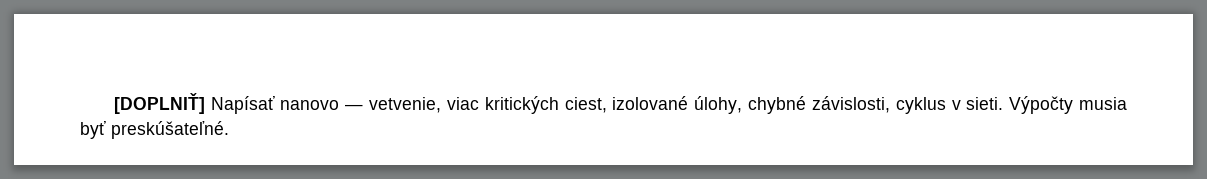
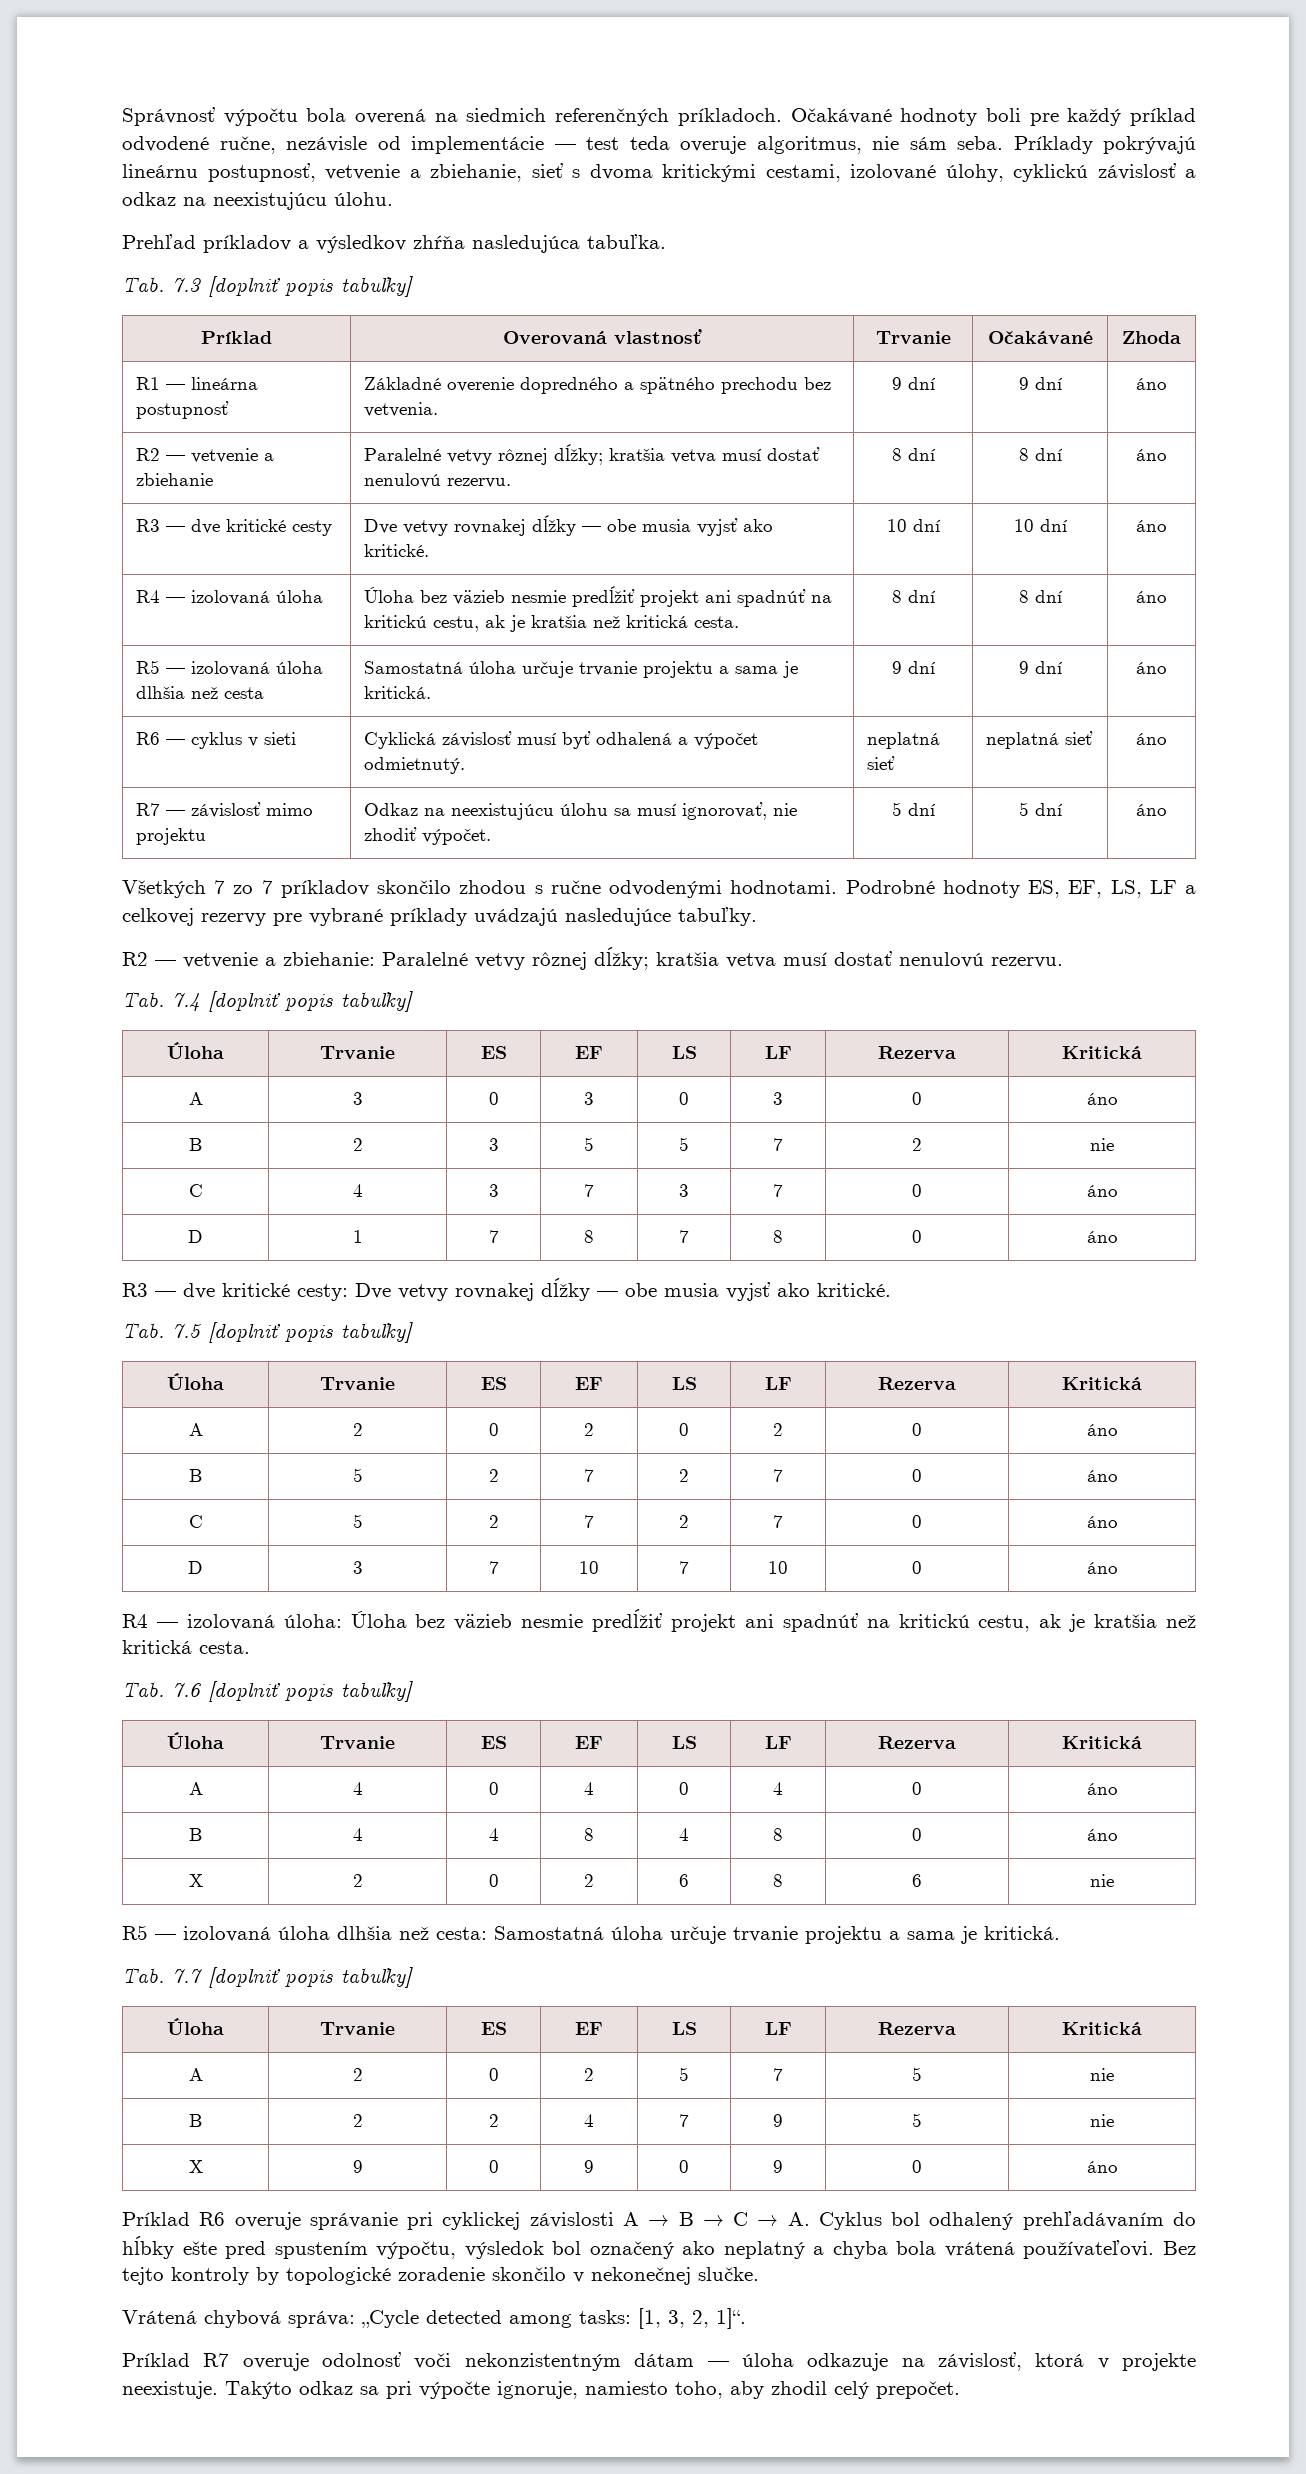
[113,93,1127,114] [80,121,229,139] [DOPLNIŤ] Napísať nanovo — vetvenie, viac kritických ciest, izolované úlohy, chybné závislosti, cyklus v sieti. Výpočty musia byť preskúšateľné. -> [122,107,1197,126] [122,136,1196,154] [122,163,1196,182] [122,192,393,210] [122,234,666,253] [122,276,413,298] [201,331,272,344] [502,329,702,344] [875,331,951,344] [987,331,1093,344] [1122,331,1181,344] [135,377,258,390] [135,401,229,419] [363,377,831,394] [363,402,438,417] [891,377,936,390] [1018,377,1063,390] [1136,378,1167,390] [135,448,274,463] [135,473,213,486] [363,444,820,465] [363,473,511,488] [891,448,936,461] [1018,448,1063,461] [1136,449,1167,461] [135,519,332,536] [363,515,773,536] [363,544,429,557] [886,519,941,532] [1013,519,1068,532] [1136,520,1167,532] [135,590,323,605] [363,586,832,607] [363,615,739,632] [891,590,936,603] [1018,590,1063,603] [1136,591,1167,603] [135,660,323,676] [135,686,264,699] [363,661,798,678] [363,686,431,699] [891,661,936,674] [1018,661,1063,674] [1136,662,1167,674] [135,732,296,749] [363,731,758,749] [363,757,465,774] [866,732,940,749] [866,756,895,770] [985,731,1093,749] [1136,733,1167,745] [135,802,313,818] [135,828,206,845] [363,802,797,820] [363,827,491,845] [891,802,936,816] [1018,802,1063,816] [1136,804,1167,816] [122,880,1197,898] [122,907,757,926] [122,946,1063,970] [122,991,413,1013] [167,1042,224,1059] [320,1046,395,1059] [480,1046,507,1059] [575,1046,603,1059] [671,1046,697,1059] [764,1046,792,1059] [878,1046,957,1059] [1062,1046,1142,1059] [188,1092,203,1105] [352,1092,363,1105] [488,1092,499,1105] [584,1092,594,1105] [679,1092,689,1105] [773,1092,783,1105] [912,1092,923,1105] [1086,1093,1118,1105] [189,1138,202,1151] [352,1138,363,1151] [488,1138,499,1151] [584,1137,594,1151] [679,1137,689,1151] [773,1138,783,1151] [912,1138,923,1151] [1090,1138,1114,1151] [188,1184,203,1197] [352,1184,363,1197] [488,1184,499,1197] [584,1184,594,1197] [679,1184,689,1197] [773,1184,783,1197] [912,1184,923,1197] [1086,1185,1118,1197] [188,1230,203,1243] [352,1230,363,1243] [488,1230,499,1243] [584,1230,594,1243] [679,1230,689,1243] [773,1230,783,1243] [912,1230,923,1243] [1086,1231,1118,1243] [122,1277,891,1301] [122,1322,413,1344] [167,1373,224,1390] [320,1377,395,1390] [480,1377,507,1390] [575,1377,603,1390] [671,1377,697,1390] [764,1377,792,1390] [878,1377,957,1390] [1062,1377,1142,1390] [188,1423,203,1436] [352,1423,363,1436] [488,1423,499,1436] [584,1423,594,1436] [679,1423,689,1436] [773,1423,783,1436] [912,1423,923,1436] [1086,1424,1118,1436] [189,1469,202,1482] [352,1468,363,1482] [488,1469,499,1482] [584,1469,594,1482] [679,1469,689,1482] [773,1469,783,1482] [912,1469,923,1482] [1086,1470,1118,1482] [188,1515,203,1528] [352,1514,363,1528] [488,1515,499,1528] [584,1515,594,1528] [679,1515,689,1528] [773,1515,783,1528] [912,1515,923,1528] [1086,1516,1118,1528] [188,1561,203,1574] [352,1561,363,1574] [488,1561,499,1574] [579,1561,599,1574] [679,1561,689,1574] [768,1561,788,1574] [912,1561,923,1574] [1086,1562,1118,1574] [122,1608,1197,1632] [122,1640,250,1654] [122,1681,413,1703] [167,1732,224,1749] [320,1736,395,1749] [480,1736,507,1749] [575,1736,603,1749] [671,1736,697,1749] [764,1736,792,1749] [878,1736,957,1749] [1062,1736,1142,1749] [188,1782,203,1795] [352,1782,363,1795] [488,1782,499,1795] [584,1782,594,1795] [679,1782,689,1795] [773,1782,783,1795] [912,1782,923,1795] [1086,1783,1118,1795] [189,1828,202,1841] [352,1828,363,1841] [488,1828,499,1841] [584,1828,594,1841] [679,1828,689,1841] [773,1828,783,1841] [912,1828,923,1841] [1086,1829,1118,1841] [188,1874,203,1887] [352,1874,363,1887] [488,1874,499,1887] [584,1874,594,1887] [679,1874,689,1887] [773,1874,783,1887] [912,1874,923,1887] [1090,1874,1114,1887] [122,1925,1060,1944] [122,1967,413,1989] [167,2018,224,2035] [320,2022,395,2035] [480,2022,507,2035] [575,2022,603,2035] [671,2022,697,2035] [764,2022,792,2035] [878,2022,957,2035] [1062,2022,1142,2035] [188,2068,203,2081] [352,2068,363,2081] [488,2068,499,2081] [584,2068,594,2081] [679,2067,689,2081] [773,2068,783,2081] [912,2067,923,2081] [1090,2068,1114,2081] [189,2114,202,2127] [352,2114,363,2127] [488,2114,499,2127] [584,2114,594,2127] [679,2114,689,2127] [773,2114,783,2127] [912,2113,923,2127] [1090,2114,1114,2127] [188,2160,203,2173] [352,2160,363,2173] [488,2160,499,2173] [584,2160,594,2173] [679,2160,689,2173] [773,2160,783,2173] [912,2160,923,2173] [1086,2161,1118,2173] [122,2211,1197,2230] [122,2235,1196,2259] [122,2267,759,2285] [122,2308,746,2329] [122,2352,1197,2371] [122,2381,960,2399] Správnosť výpočtu bola overená na siedmich referenčných príkladoch. Očakávané hodnoty boli pre každý príklad odvodené ručne, nezávisle od implementácie — test teda overuje algoritmus, nie sám seba. Príklady pokrývajú lineárnu postupnosť, vetvenie a zbiehanie, sieť s dvoma kritickými cestami, izolované úlohy, cyklickú závislosť a odkaz na neexistujúcu úlohu. // Prehľad príkladov a výsledkov zhŕňa nasledujúca tabuľka. // Tab. 7.3 [doplniť popis tabuľky] // Príklad | Overovaná vlastnosť | Trvanie | Očakávané | Zhoda // R1 — lineárna postupnosť | Základné overenie dopredného a spätného prechodu bez vetvenia. | 9 dní | 9 dní | áno // R2 — vetvenie a zbiehanie | Paralelné vetvy rôznej dĺžky; kratšia vetva musí dostať nenulovú rezervu. | 8 dní | 8 dní | áno // R3 — dve kritické cesty | Dve vetvy rovnakej dĺžky — obe musia vyjsť ako kritické. | 10 dní | 10 dní | áno // R4 — izolovaná úloha | Úloha bez väzieb nesmie predĺžiť projekt ani spadnúť na kritickú cestu, ak je kratšia než kritická cesta. | 8 dní | 8 dní | áno // R5 — izolovaná úloha dlhšia než cesta | Samostatná úloha určuje trvanie projektu a sama je kritická. | 9 dní | 9 dní | áno // R6 — cyklus v sieti | Cyklická závislosť musí byť odhalená a výpočet odmietnutý. | neplatná sieť | neplatná sieť | áno // R7 — závislosť mimo projektu | Odkaz na neexistujúcu úlohu sa musí ignorovať, nie zhodiť výpočet. | 5 dní | 5 dní | áno // Všetkých 7 zo 7 príkladov skončilo zhodou s ručne odvodenými hodnotami. Podrobné hodnoty ES, EF, LS, LF a celkovej rezervy pre vybrané príklady uvádzajú nasledujúce tabuľky. // R2 — vetvenie a zbiehanie: Paralelné vetvy rôznej dĺžky; kratšia vetva musí dostať nenulovú rezervu. // Tab. 7.4 [doplniť popis tabuľky] // Úloha | Trvanie | ES | EF | LS | LF | Rezerva | Kritická // A | 3 | 0 | 3 | 0 | 3 | 0 | áno // B | 2 | 3 | 5 | 5 | 7 | 2 | nie // C | 4 | 3 | 7 | 3 | 7 | 0 | áno // D | 1 | 7 | 8 | 7 | 8 | 0 | áno // R3 — dve kritické cesty: Dve vetvy rovnakej dĺžky — obe musia vyjsť ako kritické. // Tab. 7.5 [doplniť popis tabuľky] // Úloha | Trvanie | ES | EF | LS | LF | Rezerva | Kritická // A | 2 | 0 | 2 | 0 | 2 | 0 | áno // B | 5 | 2 | 7 | 2 | 7 | 0 | áno // C | 5 | 2 | 7 | 2 | 7 | 0 | áno // D | 3 | 7 | 10 | 7 | 10 | 0 | áno // R4 — izolovaná úloha: Úloha bez väzieb nesmie predĺžiť projekt ani spadnúť na kritickú cestu, ak je kratšia než kritická cesta. // Tab. 7.6 [doplniť popis tabuľky] // Úloha | Trvanie | ES | EF | LS | LF | Rezerva | Kritická // A | 4 | 0 | 4 | 0 | 4 | 0 | áno // B | 4 | 4 | 8 | 4 | 8 | 0 | áno // X | 2 | 0 | 2 | 6 | 8 | 6 | nie // R5 — izolovaná úloha dlhšia než cesta: Samostatná úloha určuje trvanie projektu a sama je kritická. // Tab. 7.7 [doplniť popis tabuľky] // Úloha | Trvanie | ES | EF | LS | LF | Rezerva | Kritická // A | 2 | 0 | 2 | 5 | 7 | 5 | nie // B | 2 | 2 | 4 | 7 | 9 | 5 | nie // X | 9 | 0 | 9 | 0 | 9 | 0 | áno // Príklad R6 overuje správanie pri cyklickej závislosti A → B → C → A. Cyklus bol odhalený prehľadávaním do hĺbky ešte pred spustením výpočtu, výsledok bol označený ako neplatný a chyba bola vrátená používateľovi. Bez tejto kontroly by topologické zoradenie skončilo v nekonečnej slučke. // Vrátená chybová správa: „Cycle detected among tasks: [1, 3, 2, 1]“. // Príklad R7 overuje odolnosť voči nekonzistentným dátam — úloha odkazuje na závislosť, ktorá v projekte neexistuje. Takýto odkaz sa pri výpočte ignoruje, namiesto toho, aby zhodil celý prepočet.

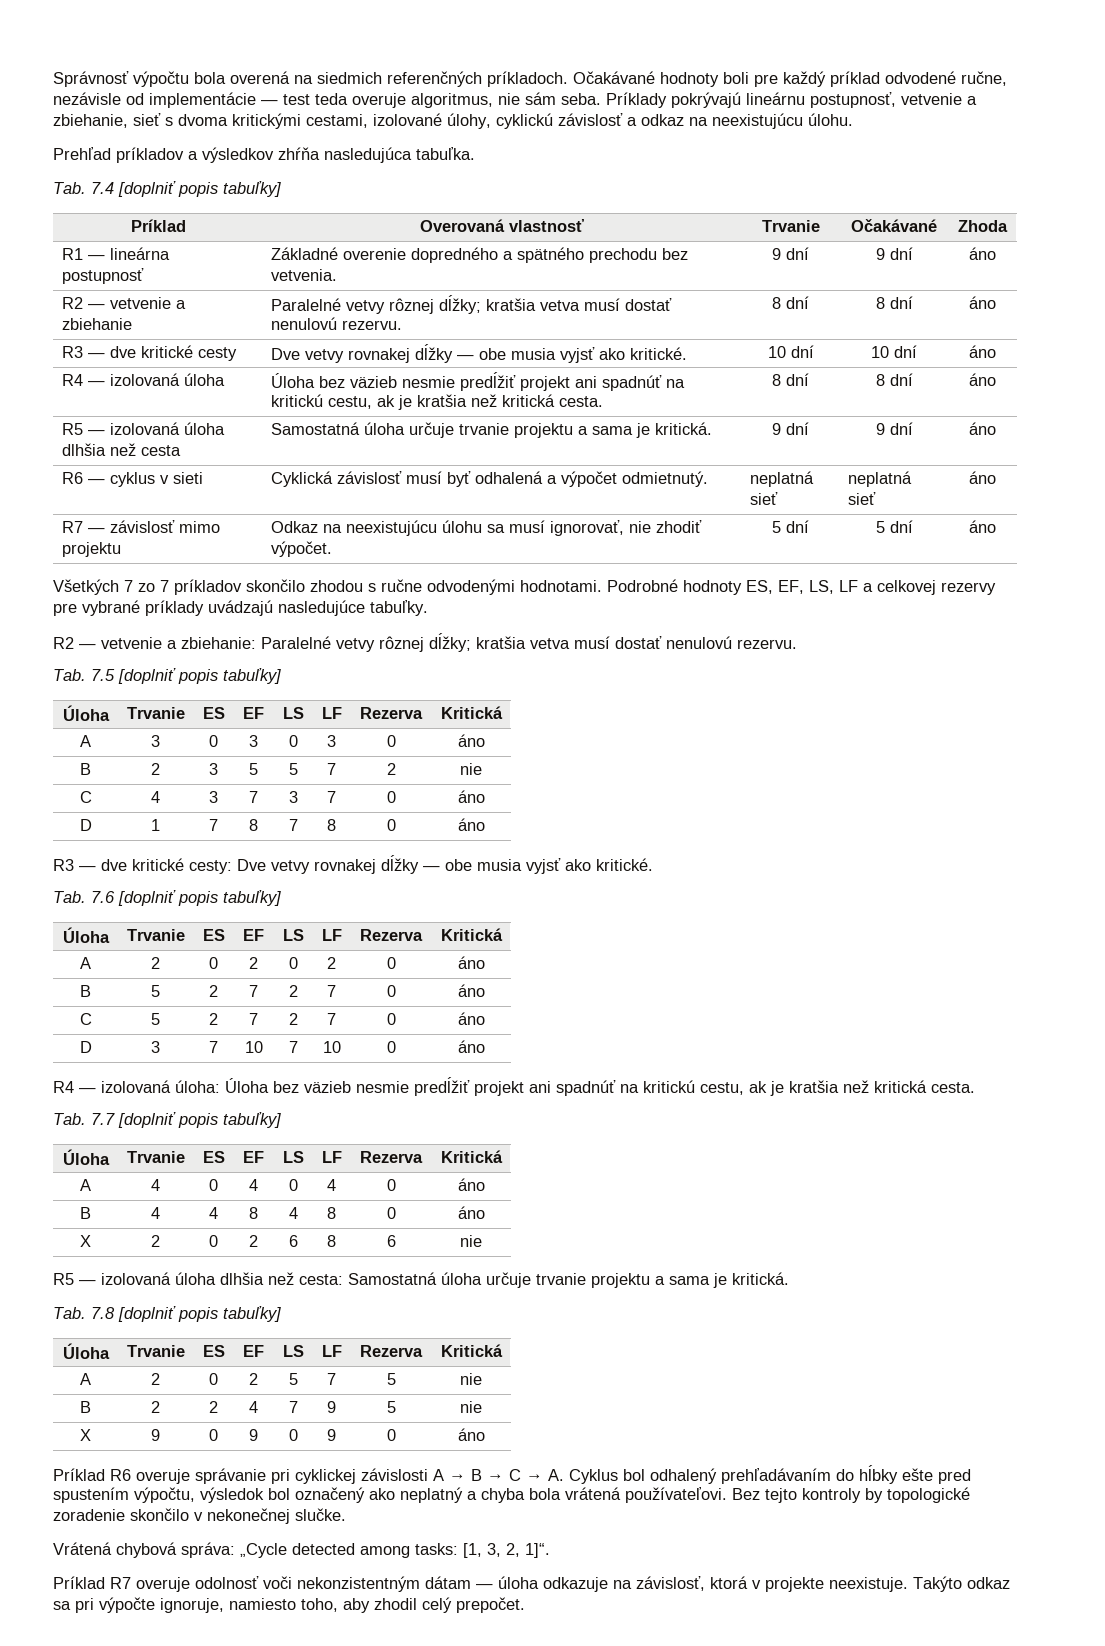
[172,278,201,292] 7.3 -> [91,182,114,194] 7.4
[172,993,200,1011] 7.4 -> [91,669,115,681] 7.5
[172,1324,201,1338] 7.5 -> [91,891,115,903] 7.6
[172,1683,201,1697] 7.6 -> [91,1113,115,1125] 7.7
[172,1969,203,1983] 7.7 -> [91,1307,115,1319] 7.8

